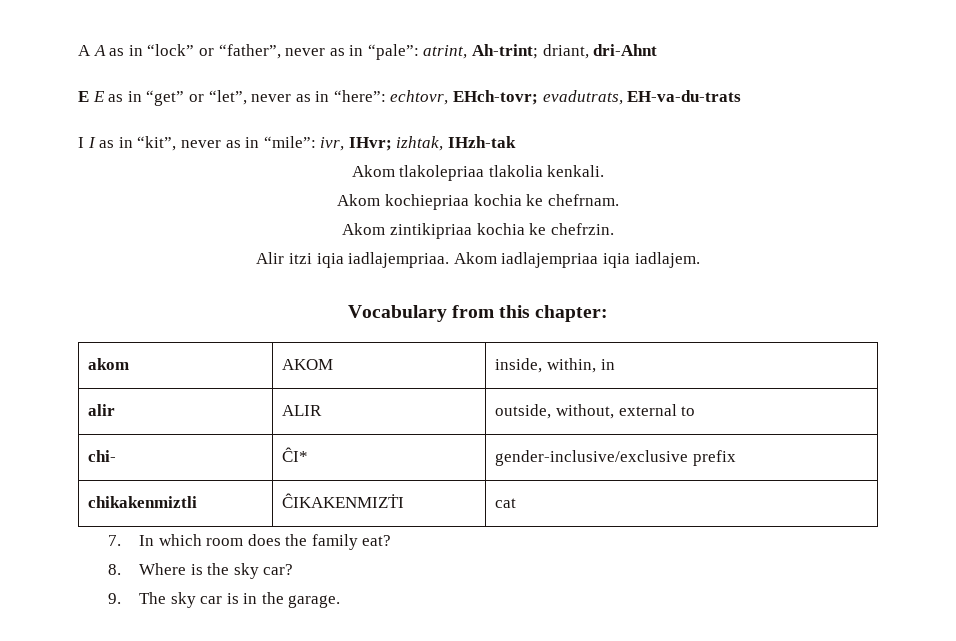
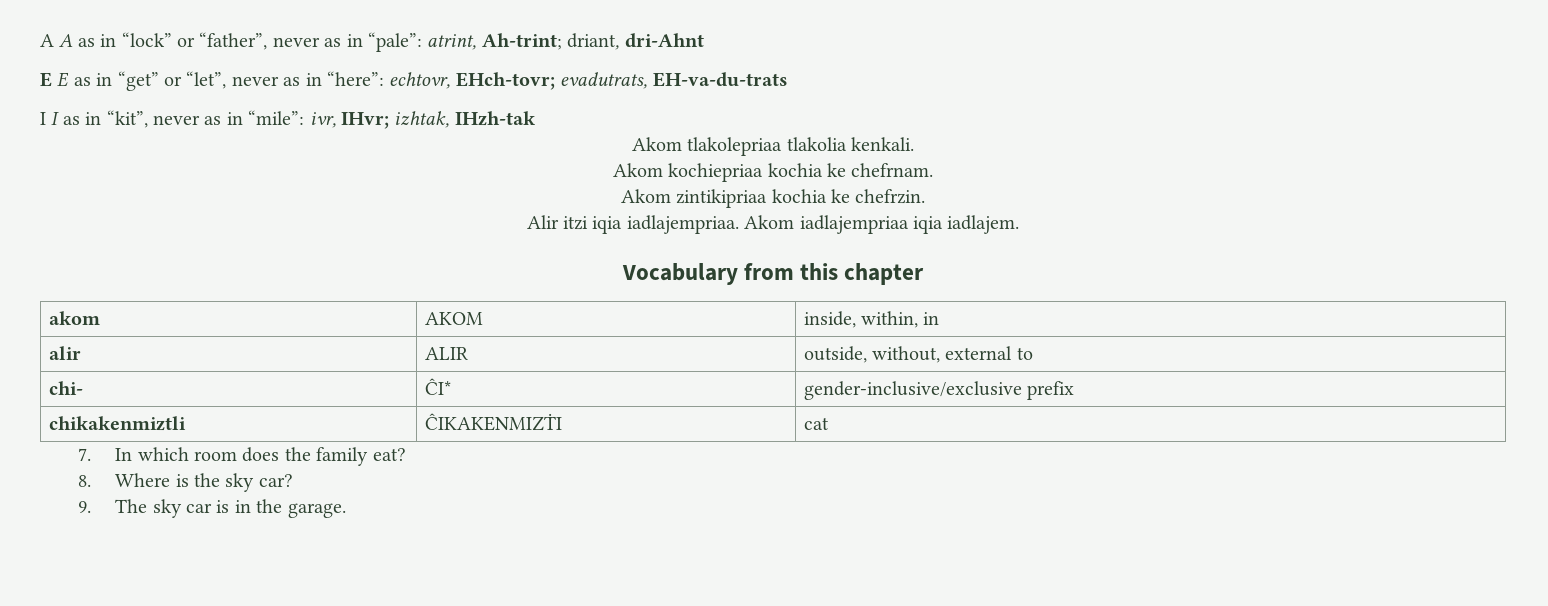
[535,305,609,322] chapter: -> [844,263,925,285] chapter

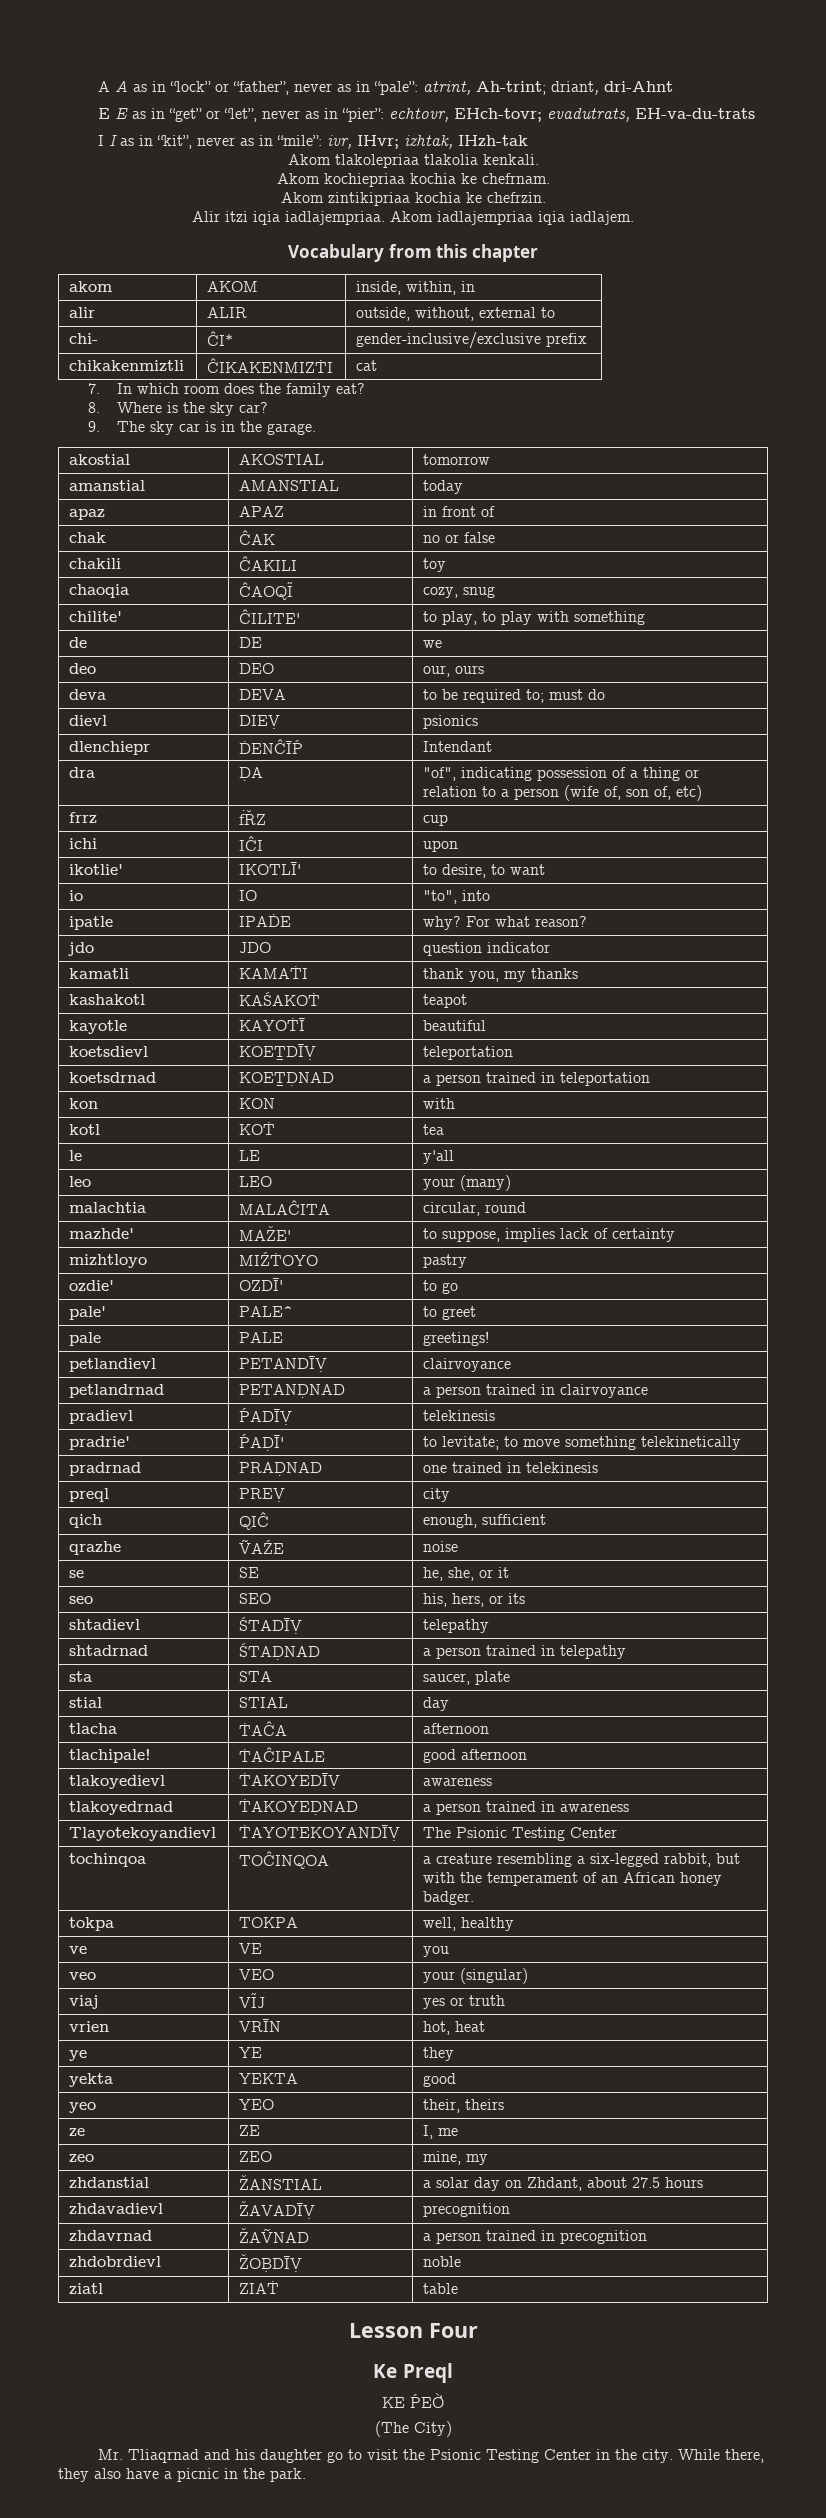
[327,71,384,86] “here”: -> [342,108,385,122] “pier”:
(346, 510) none -> [69,454,131,465] [239,454,325,465] [423,454,491,465] [69,480,146,491] [239,480,340,491] [423,480,464,494] [69,509,106,520] [239,506,285,517] [423,506,496,517] [69,532,107,543] [239,530,276,545] [423,532,496,543] [69,558,122,569] [239,556,298,571] [423,558,447,572] [69,584,130,598] [239,582,294,600] [423,586,496,598] [69,611,123,622] [239,609,301,624] [423,611,646,625] [69,637,88,648] [239,637,263,648] [423,640,443,648] [69,663,97,674] [239,663,275,674] [423,665,485,677] [69,689,107,700] [239,689,287,700] [423,689,606,703] [69,715,108,726] [239,715,281,729] [423,715,479,729] [69,741,151,755] [239,739,304,754] [423,741,493,752] [69,767,96,778] [239,767,264,781] [423,767,700,781] [423,785,703,801] [69,812,98,824] [239,810,267,825] [423,814,449,826] [69,838,98,849] [239,836,264,851] [423,840,459,852] [69,864,124,875] [239,862,302,875] [423,864,546,878] [69,890,84,901] [239,890,258,901] [423,890,491,904] [69,916,114,930] [239,914,292,927] [423,916,588,930] [68,942,95,956] [239,942,272,953] [423,942,551,956] [69,968,130,979] [239,966,309,979] [423,968,579,982] [69,994,146,1005] [239,992,321,1006] [423,994,468,1008] [69,1020,128,1034] [239,1018,306,1031] [423,1020,487,1031] [69,1046,149,1057] [239,1044,317,1060] [423,1046,514,1060] [69,1072,157,1083] [239,1072,335,1086] [423,1072,651,1086] [69,1098,99,1109] [239,1098,276,1109] [423,1098,456,1109] [69,1124,101,1135] [239,1122,276,1135] [423,1124,445,1135] [69,1150,83,1161] [239,1150,261,1161] [423,1150,455,1164] [69,1176,92,1187] [239,1176,273,1187] [423,1175,512,1191] [69,1202,147,1213] [239,1200,331,1215] [423,1202,527,1216] [69,1228,135,1240] [239,1226,292,1241] [423,1228,676,1242] [69,1254,148,1268] [239,1252,319,1266] [423,1254,468,1268] [69,1280,115,1292] [239,1278,284,1291] [423,1280,459,1294] [69,1306,107,1320] [239,1306,294,1317] [423,1306,477,1320] [69,1332,102,1346] [239,1332,284,1343] [423,1331,490,1346] [69,1358,157,1372] [239,1356,328,1372] [423,1358,512,1372] [69,1384,165,1398] [239,1384,346,1398] [423,1384,649,1398] [69,1410,134,1424] [239,1408,293,1425] [423,1410,496,1421] [69,1436,131,1450] [239,1434,285,1451] [423,1436,742,1450] [69,1462,142,1476] [239,1462,323,1476] [423,1462,599,1473] [69,1488,110,1502] [239,1488,286,1502] [423,1488,451,1502] [69,1514,103,1528] [239,1512,270,1530] [423,1514,547,1528] [69,1541,122,1555] [239,1539,285,1554] [423,1541,459,1552] [69,1570,85,1578] [239,1567,260,1578] [423,1567,510,1581] [69,1596,94,1604] [239,1593,272,1604] [423,1593,526,1607] [69,1619,141,1630] [239,1617,303,1634] [423,1619,490,1633] [69,1645,149,1656] [239,1643,321,1660] [423,1645,627,1659] [69,1671,93,1682] [239,1671,273,1682] [423,1671,511,1685] [69,1697,103,1708] [239,1697,289,1708] [423,1697,450,1711] [69,1723,118,1734] [239,1721,288,1736] [423,1723,490,1734] [69,1749,152,1763] [239,1747,326,1762] [423,1749,528,1763] [69,1775,166,1789] [239,1773,341,1789] [423,1777,493,1786] [69,1801,174,1815] [239,1799,359,1815] [423,1801,630,1815] [69,1827,217,1841] [239,1825,401,1841] [423,1827,618,1841] [69,1853,147,1867] [239,1851,330,1869] [423,1853,741,1867] [423,1872,723,1886] [423,1891,475,1905] [69,1917,115,1931] [239,1917,299,1928] [423,1917,515,1931] [69,1946,88,1954] [239,1943,263,1954] [423,1946,450,1957] [69,1972,97,1980] [239,1969,275,1980] [423,1968,529,1984] [69,1995,100,2009] [239,1993,266,2008] [423,1995,506,2009] [69,2021,110,2032] [239,2019,282,2032] [423,2021,486,2035] [69,2050,88,2061] [239,2047,263,2058] [423,2047,455,2061] [69,2073,114,2087] [239,2073,299,2084] [423,2073,457,2087] [69,2102,97,2113] [239,2099,275,2110] [423,2099,505,2113] [69,2128,86,2137] [239,2125,261,2136] [423,2125,459,2139] [69,2154,95,2163] [239,2151,273,2162] [423,2151,489,2165] [69,2177,150,2189] [239,2175,323,2190] [423,2177,704,2191] [69,2203,164,2215] [239,2201,316,2219] [423,2203,511,2217] [69,2230,153,2242] [239,2228,310,2243] [423,2230,648,2244] [69,2256,162,2268] [239,2254,303,2272] [423,2256,462,2267] [69,2283,104,2295] [239,2281,280,2294] [423,2283,459,2294] [348,2323,478,2338] [373,2363,453,2383] [382,2393,444,2408] [374,2421,452,2437] [98,2449,765,2463] [58,2468,306,2482] // akostial | AKOSTIAL | tomorrow // amanstial | AMANSTIAL | today // apaz | APAZ | in front of // chak | ĈAK | no or false // chakili | ĈAKILI | toy // chaoqia | ĈAOQĨ | cozy, snug // chilite' | ĈILITE' | to play, to play with something // de | DE | we // deo | DEO | our, ours // deva | DEVA | to be required to; must do // dievl | DIEṾ | psionics // dlenchiepr | ḊENĈĪṔ | Intendant // dra | ḌA | "of", indicating possession of a thing or relation to a person (wife of, son of, etc) // frrz | ḟŘZ | cup // ichi | IĈI | upon // ikotlie' | IKOTLĪ' | to desire, to want // io | IO | "to", into // ipatle | IPAḊE | why? For what reason? // jdo | JDO | question indicator // kamatli | KAMAṪI | thank you, my thanks // kashakotl | KAŚAKOṪ | teapot // kayotle | KAYOṪĪ | beautiful // koetsdievl | KOEṮDĪṾ | teleportation // koetsdrnad | KOEṮḌNAD | a person trained in teleportation // kon | KON | with // kotl | KOṪ | tea // le | LE | y'all // leo | LEO | your (many) // malachtia | MALAĈITA | circular, round // mazhde' | MAŽE' | to suppose, implies lack of certainty // mizhtloyo | MIŹṪOYO | pastry // ozdie' | OZDĪ' | to go // pale' | PALE^ | to greet // pale | PALE | greetings! // petlandievl | PETANDĪṾ | clairvoyance // petlandrnad | PETANḌNAD | a person trained in clairvoyance // pradievl | ṔADĪṾ | telekinesis // pradrie' | ṔAḌĪ' | to levitate; to move something telekinetically // pradrnad | PRAḌNAD | one trained in telekinesis // preql | PREṾ | city // qich | QIĈ | enough, sufficient // qrazhe | ṼAŹE | noise // se | SE | he, she, or it // seo | SEO | his, hers, or its // shtadievl | ŚTADĪṾ | telepathy // shtadrnad | ŚTAḌNAD | a person trained in telepathy // sta | STA | saucer, plate // stial | STIAL | day // tlacha | ṪAĈA | afternoon // tlachipale! | ṪAĈIPALE | good afternoon // tlakoyedievl | ṪAKOYEDĪṾ | awareness // tlakoyedrnad | ṪAKOYEḌNAD | a person trained in awareness // Tlayotekoyandievl | ṪAYOTEKOYANDĪṾ | The Psionic Testing Center // tochinqoa | TOĈINQOA | a creature resembling a six-legged rabbit, but with the temperament of an African honey badger. // tokpa | TOKPA | well, healthy // ve | VE | you // veo | VEO | your (singular) // viaj | VĨJ | yes or truth // vrien | VRĪN | hot, heat // ye | YE | they // yekta | YEKTA | good // yeo | YEO | their, theirs // ze | ZE | I, me // zeo | ZEO | mine, my // zhdanstial | ŽANSTIAL | a solar day on Zhdant, about 27.5 hours // zhdavadievl | ŽAVADĪṾ | precognition // zhdavrnad | ŽAṼNAD | a person trained in precognition // zhdobrdievl | ŽOḄDĪṾ | noble // ziatl | ZIAṪ | table // Lesson Four // Ke Preql // KE ṔEỜ // (The City) // Mr. Tliaqrnad and his daughter go to visit the Psionic Testing Center in the city. While there, they also have a picnic in the park.

